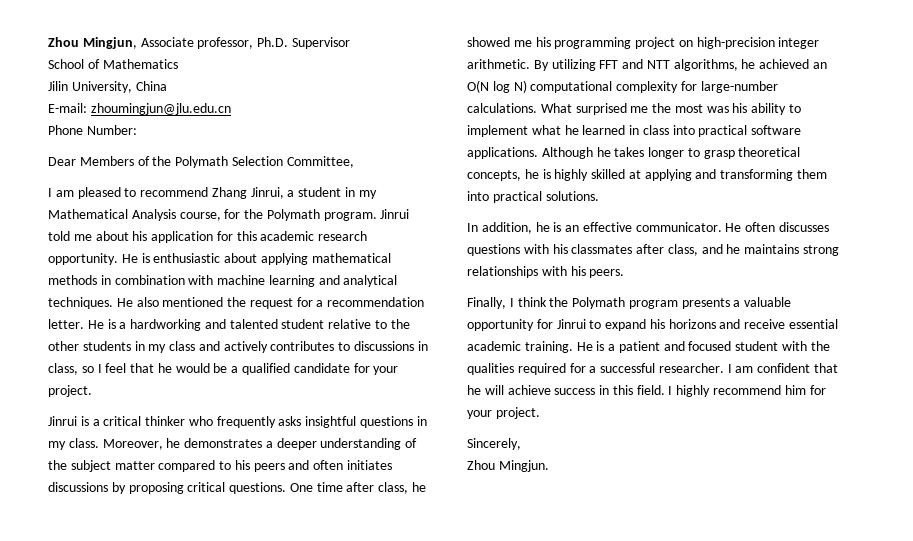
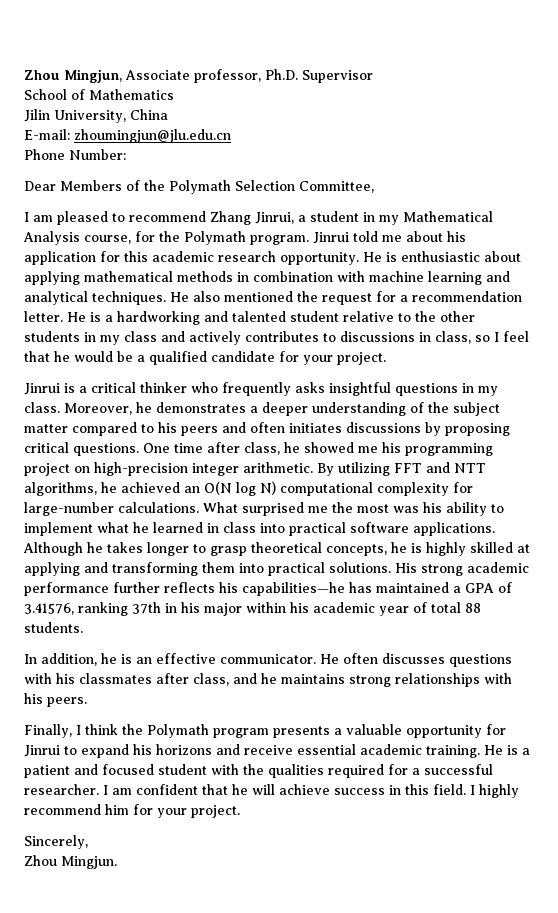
(599, 196) none -> [395,562,529,576] [24,582,512,596] [24,602,481,616] [24,622,83,633] His strong academic performance further reflects his capabilities—he has maintained a GPA of 3.41576, ranking 37th in his major within his academic year of total 88 students.

